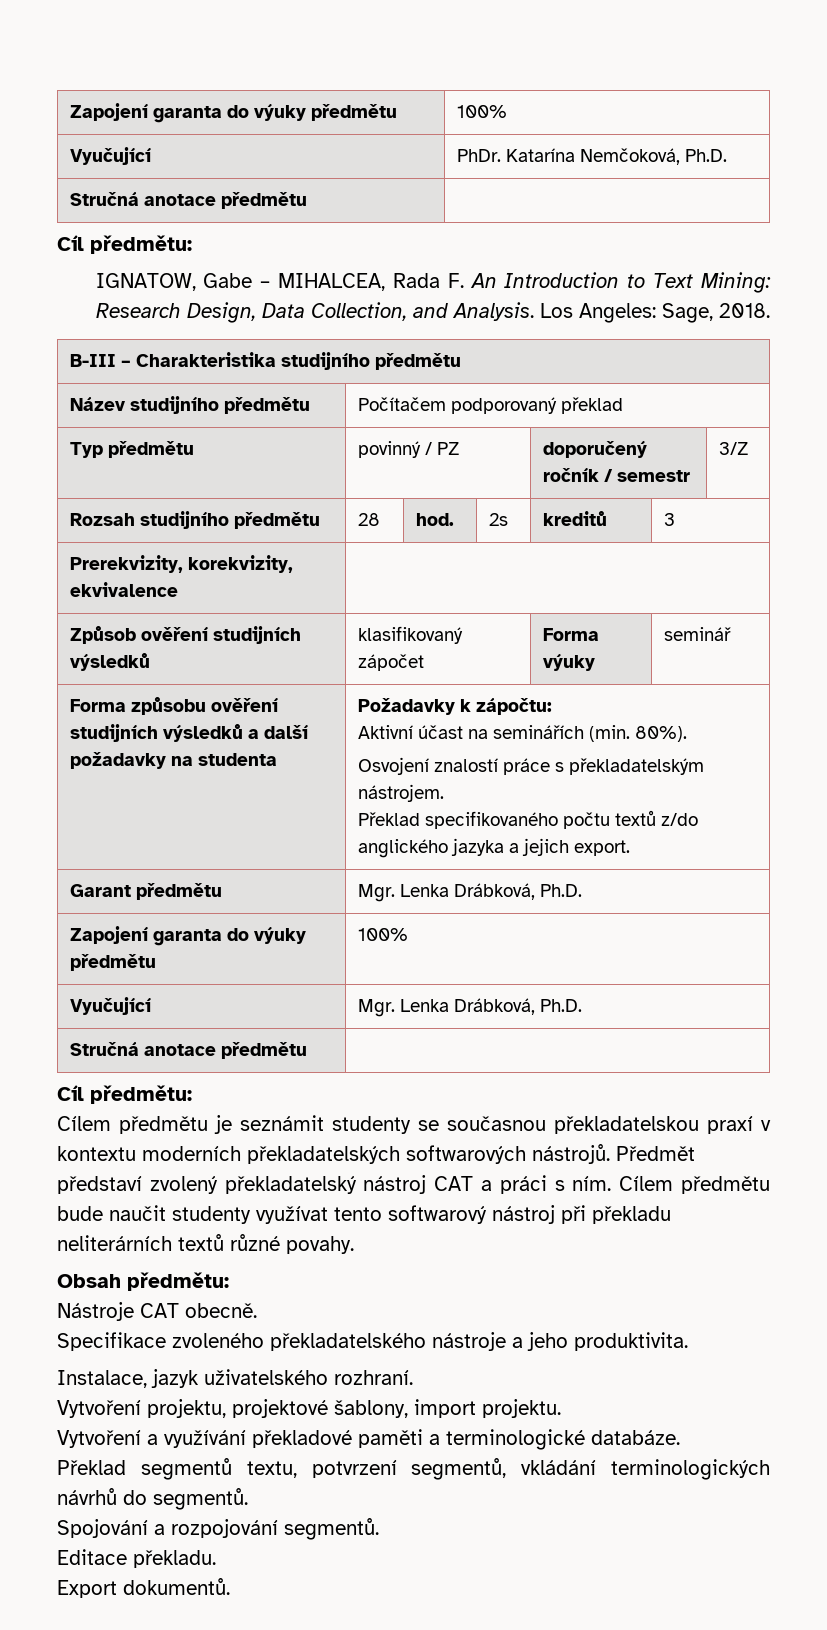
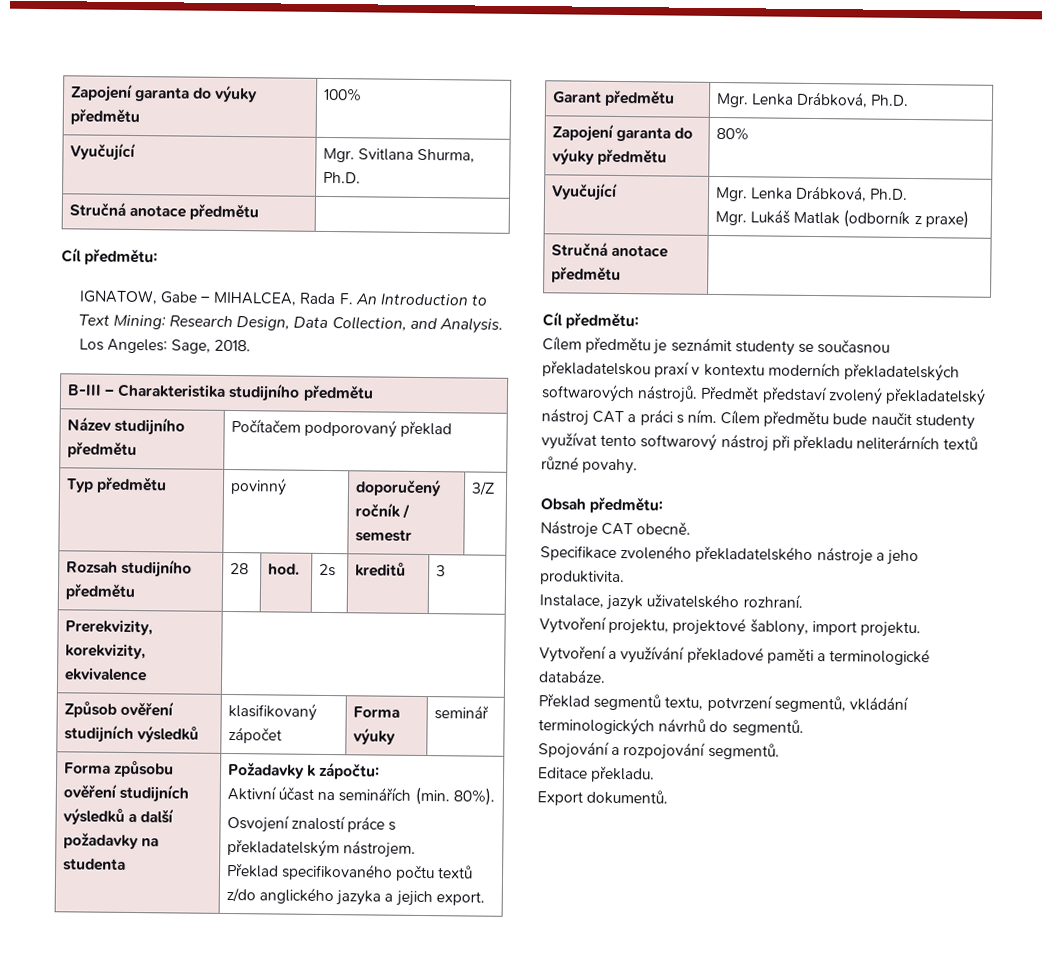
[70,103,398,123] [457,105,508,118] [70,147,152,165] [457,148,681,165] Zapojení garanta do výuky předmětu | 100% // Vyučující | PhDr. Katarína Nemčoková, -> [69,83,259,103] [69,108,140,126] [322,87,362,102] [69,142,136,162] [322,147,476,163] Zapojení garanta do výuky předmětu | 100% // Vyučující | Mgr. Svitlana Shurma,
[425,442,461,455] / PZ -> (287, 487) none
[358,928,409,941] 100% -> [715,126,749,141] 80%
(583, 1005) none -> [714,209,969,229] // Mgr. Lukáš Matlak (odborník z praxe)

